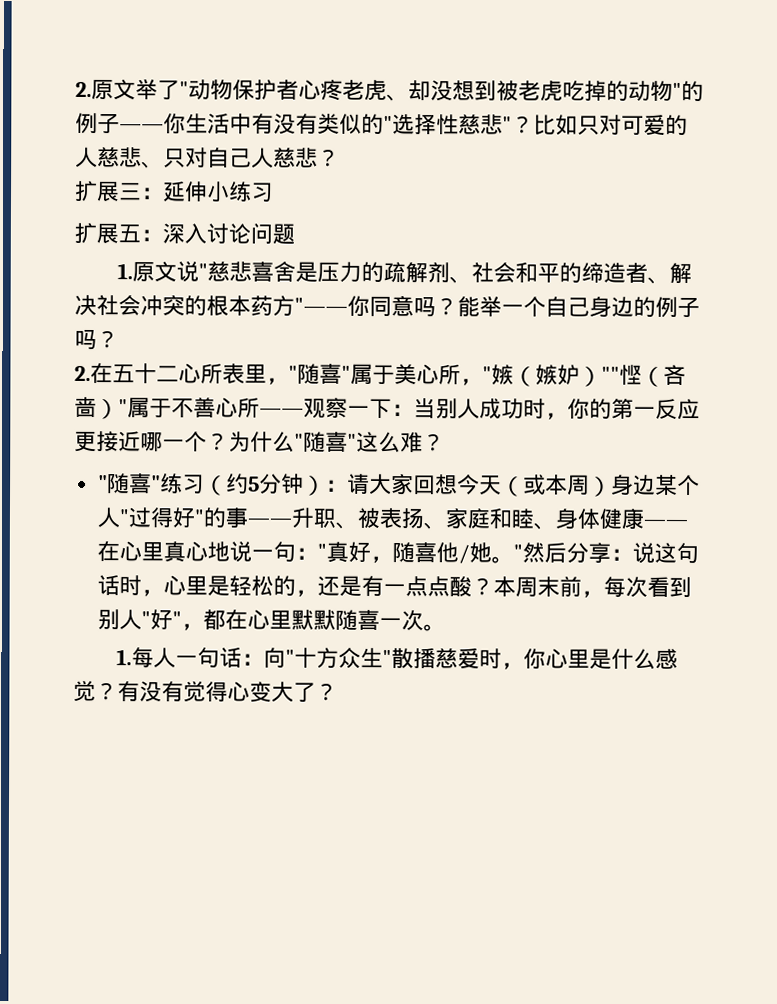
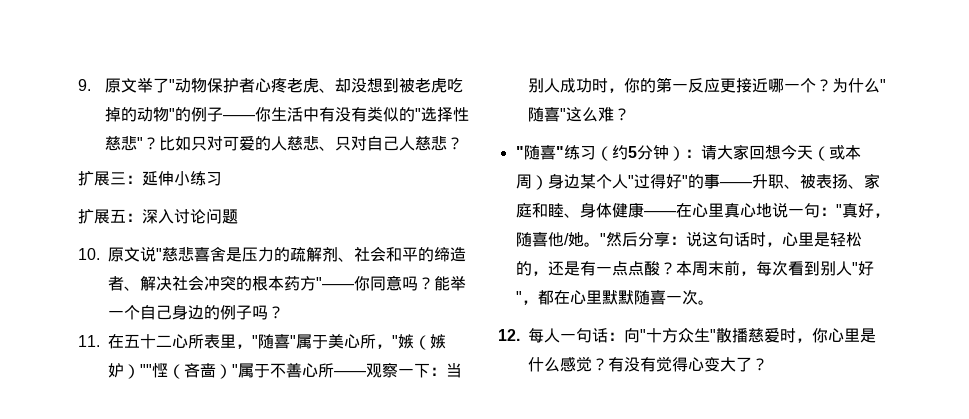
[75,81,92,98] 2. -> [78,79,91,91] 9.
[116,263,133,280] 1. -> [78,248,100,260] 10.
[74,365,91,382] 2. -> [78,335,100,347] 11.
[115,649,132,666] 1. -> [498,329,520,341] 12.

